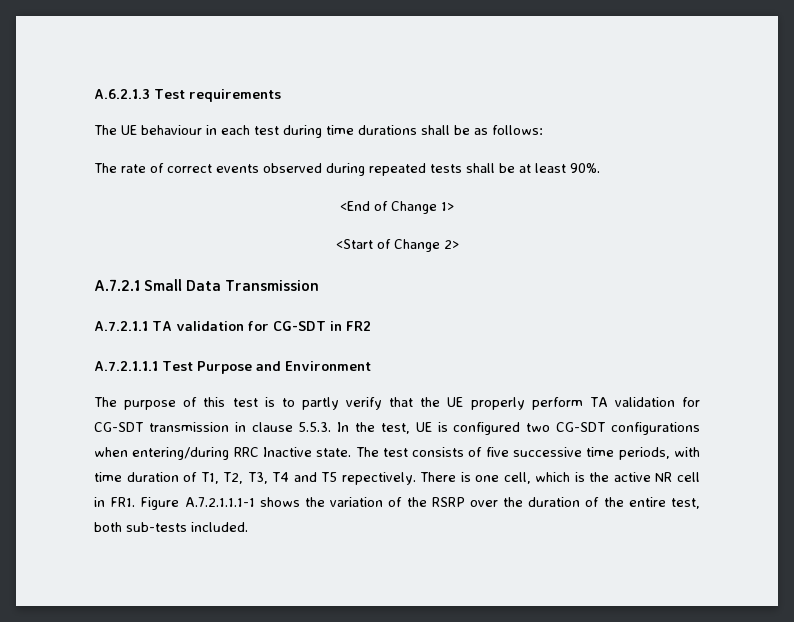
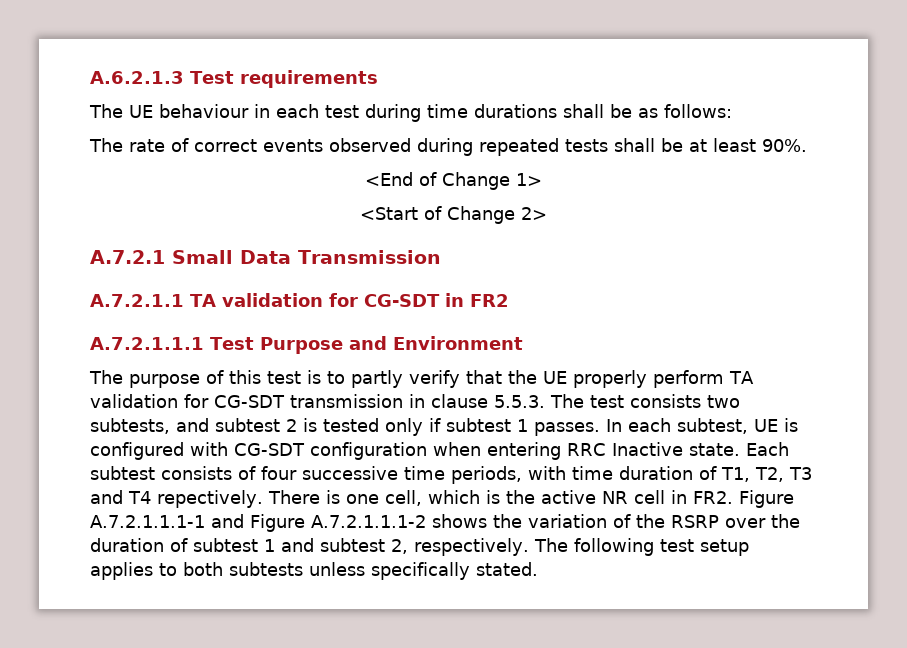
[337,422,701,435] [94,447,230,460] In the test, UE is configured two CG-SDT configurations when entering/during -> [550,394,740,408] [90,418,798,436] [90,442,561,460] The test consists two subtests, and subtest 2 is tested only if subtest 1 passes. In each subtest, UE is configured with CG-SDT configuration when entering
[355,447,408,457] The test -> [745,442,789,456] [90,466,155,480] Each subtest
[485,447,509,457] five -> [261,466,297,480] four
[247,472,338,484] T3, T4 and T5 -> [789,467,812,480] [90,490,151,504] T3 and T4
[110,497,136,507] FR1. -> [692,491,733,504] FR2.
(255, 502) none -> [211,514,426,532] and Figure A.7.2.1.1.1-2
[603,497,700,509] [94,522,248,532] the entire test, both sub-tests included. -> [193,538,749,556] [90,562,538,580] subtest 1 and subtest 2, respectively. The following test setup applies to both subtests unless specifically stated.

